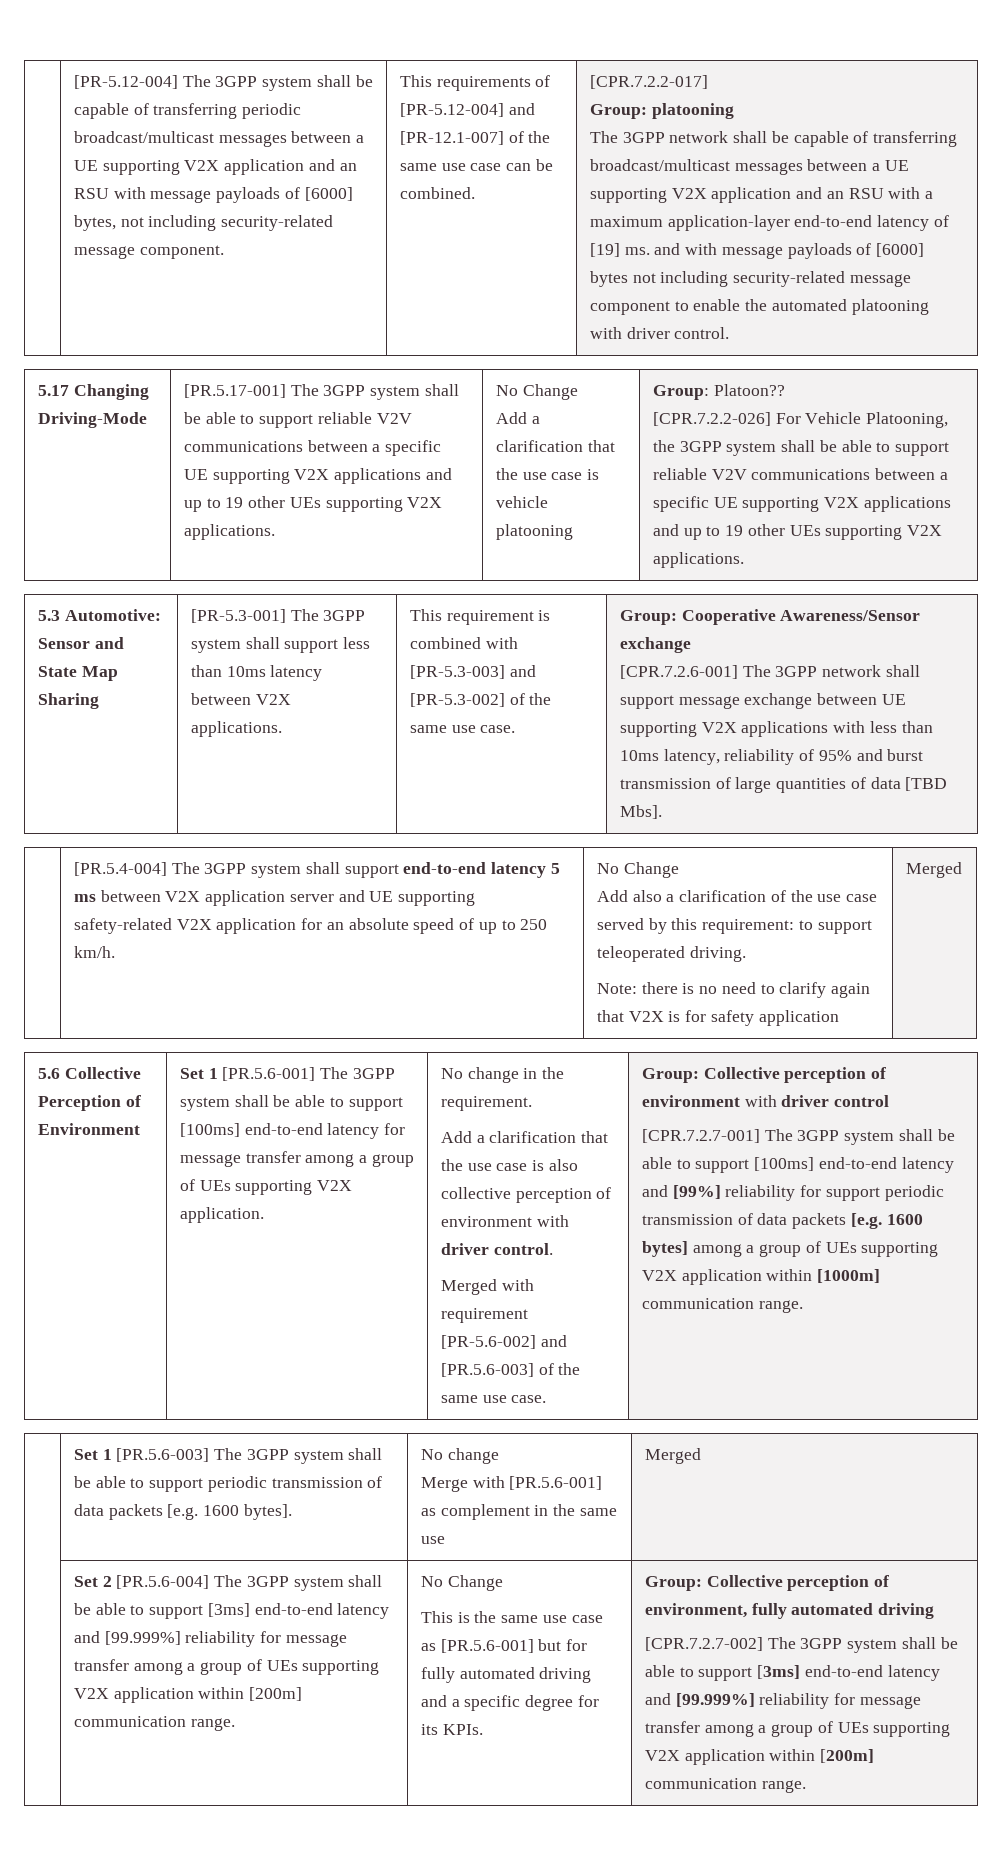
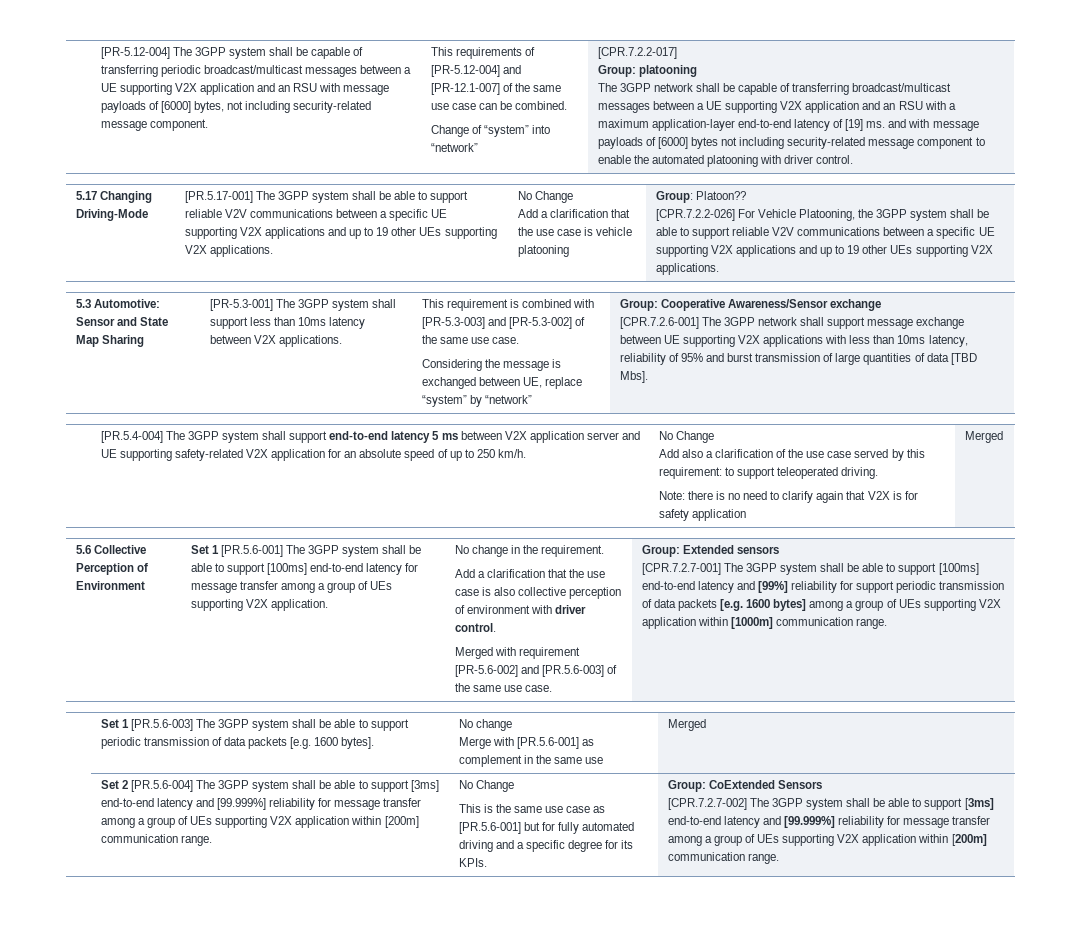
(475, 193) none -> [430,125,550,137] [430,143,478,152] // Change of “system” into “network”
(516, 729) none -> [421,359,561,371] [421,377,582,389] [421,395,532,407] // Considering the message is exchanged between UE, replace “system” by “network”
[703,1067,887,1083] [641,1095,890,1107] Collective perception of environment with driver control -> [682,545,779,554] Extended sensors
[706,1575,890,1591] [644,1603,935,1619] Collective perception of environment, fully automated driving -> [708,780,822,789] CoExtended Sensors

